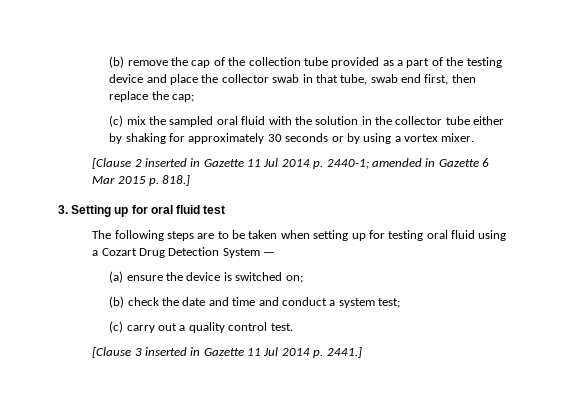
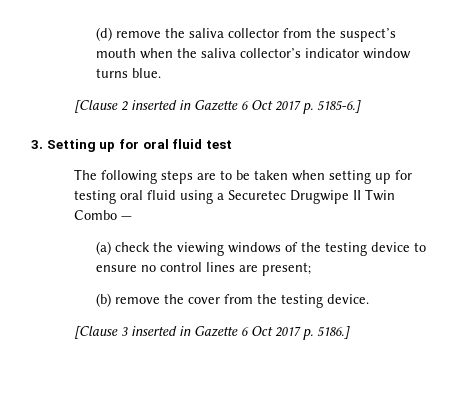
[109,56,502,68] [109,74,476,85] [109,91,194,102] [109,115,505,127] [109,133,475,144] (b) remove the cap of the collection tube provided as a part of the testing device and place the collector swab in that tube, swab end first, then replace the cap; // (c) mix the sampled oral fluid with the solution in the collector tube either by shaking for approximately 30 seconds or by using a vortex mixer. -> [96,27,397,42] [96,48,412,59] [96,68,162,78] (d) remove the saliva collector from the suspect’s mouth when the saliva collector’s indicator window turns blue.
[247,158,490,169] [92,175,191,186] 11 Jul 2014 p. 2440-1; amended in Gazette 6 Mar 2015 p. 818.] -> [241,100,362,114] 6 Oct 2017 p. 5185-6.]
[101,247,276,258] [109,271,303,283] [109,296,400,308] [109,321,293,333] Cozart Drug Detection System — // (a) ensure the device is switched on; // (b) check the date and time and conduct a system test; // (c) carry out a quality control test. -> [228,189,396,204] [74,210,133,220] [96,241,427,256] [96,262,312,276] [96,293,370,308] Securetec Drugwipe II Twin Combo — // (a) check the viewing windows of the testing device to ensure no control lines are present; // (b) remove the cover from the testing device.
[247,347,362,358] 11 Jul 2014 p. 2441.] -> [241,326,351,340] 6 Oct 2017 p. 5186.]

